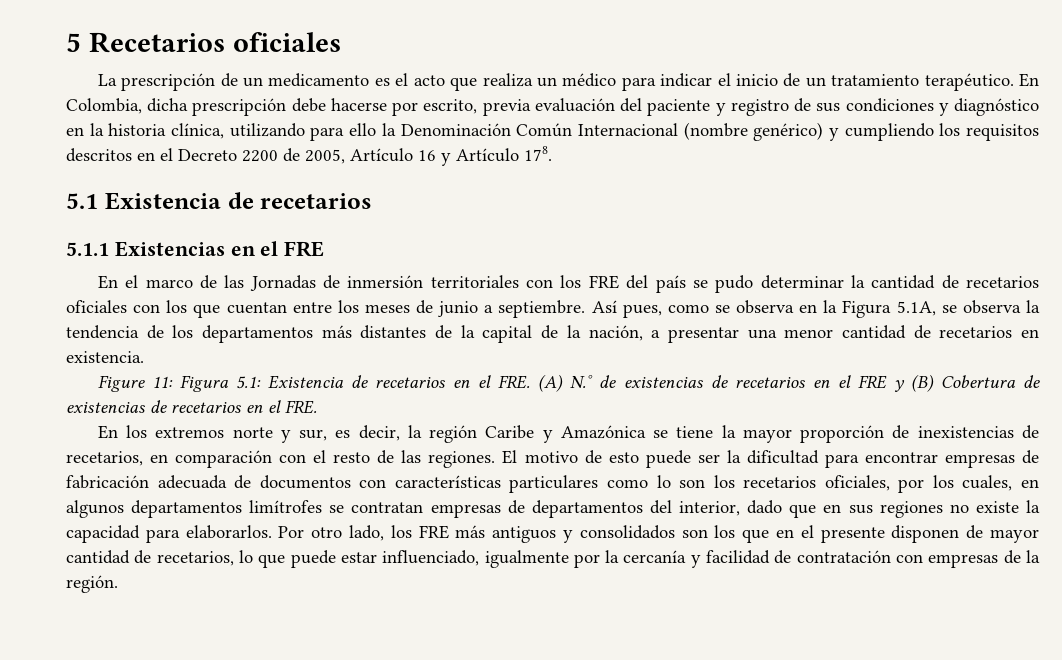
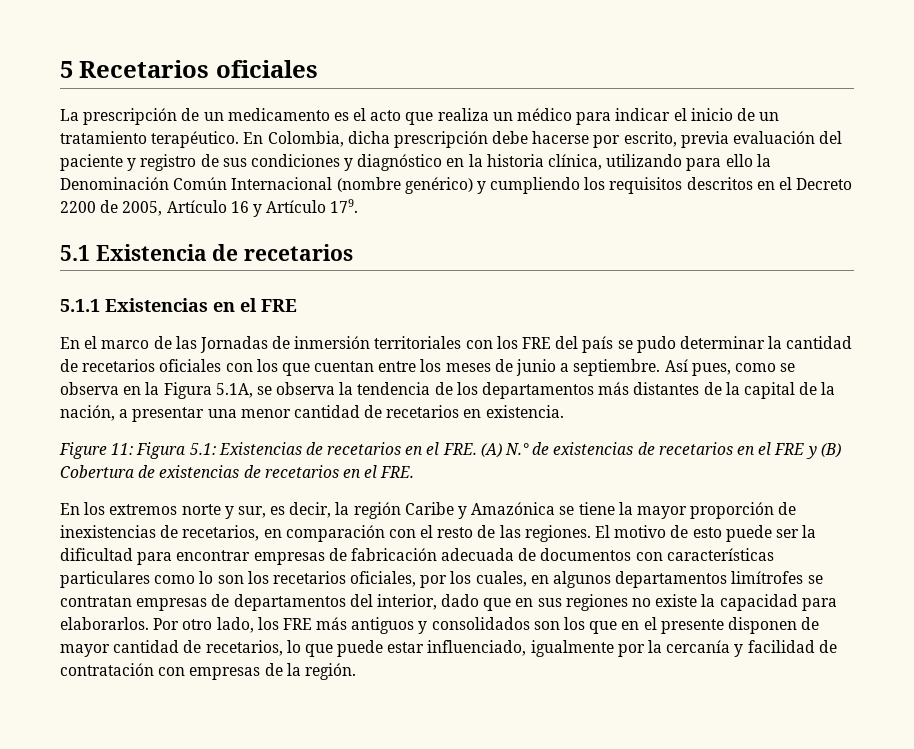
[524,146,552,161] 178. -> [330,199,359,213] 179.
[268,375,345,389] Existencia -> [218,442,302,455] Existencias

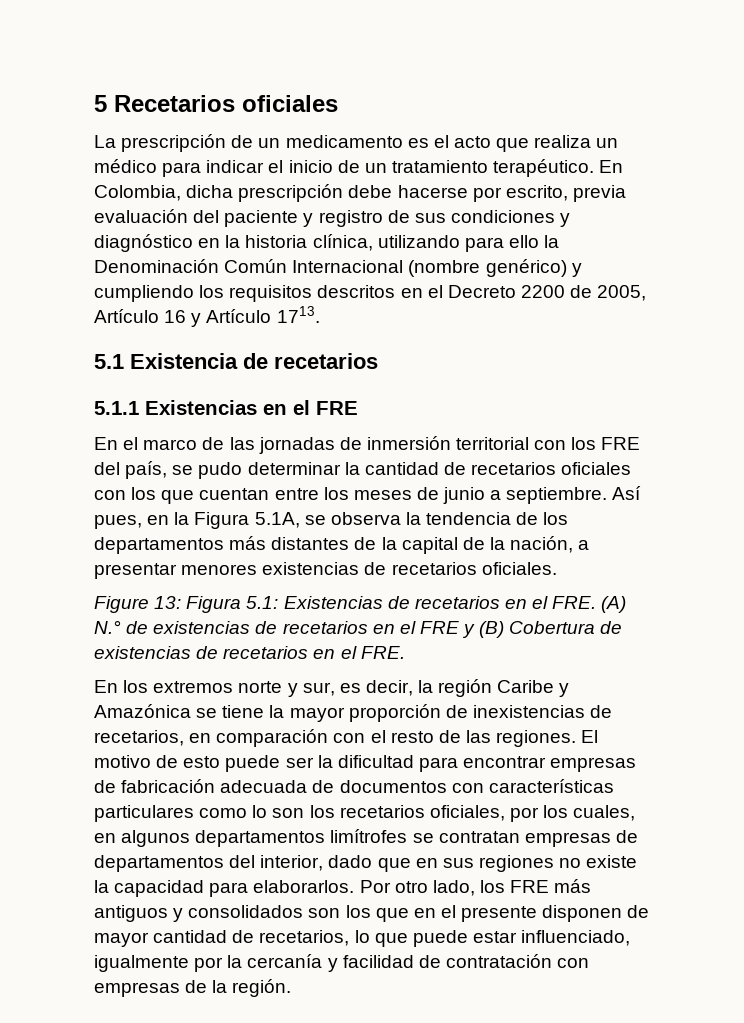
[330,199,359,213] 179. -> [276,306,320,323] 1713.
[199,336,268,353] Jornadas -> [258,437,335,454] jornadas
[374,336,462,349] territoriales -> [456,437,530,450] territorial
[582,336,614,353] país -> [125,461,168,479] país,
[734,363,796,372] [60,382,119,395] como se observa -> (142, 522) none
[207,405,564,418] una menor cantidad de recetarios en existencia. -> [181,562,557,575] menores existencias de recetarios oficiales.
[111,443,134,455] 11: -> [154,596,182,609] 13:

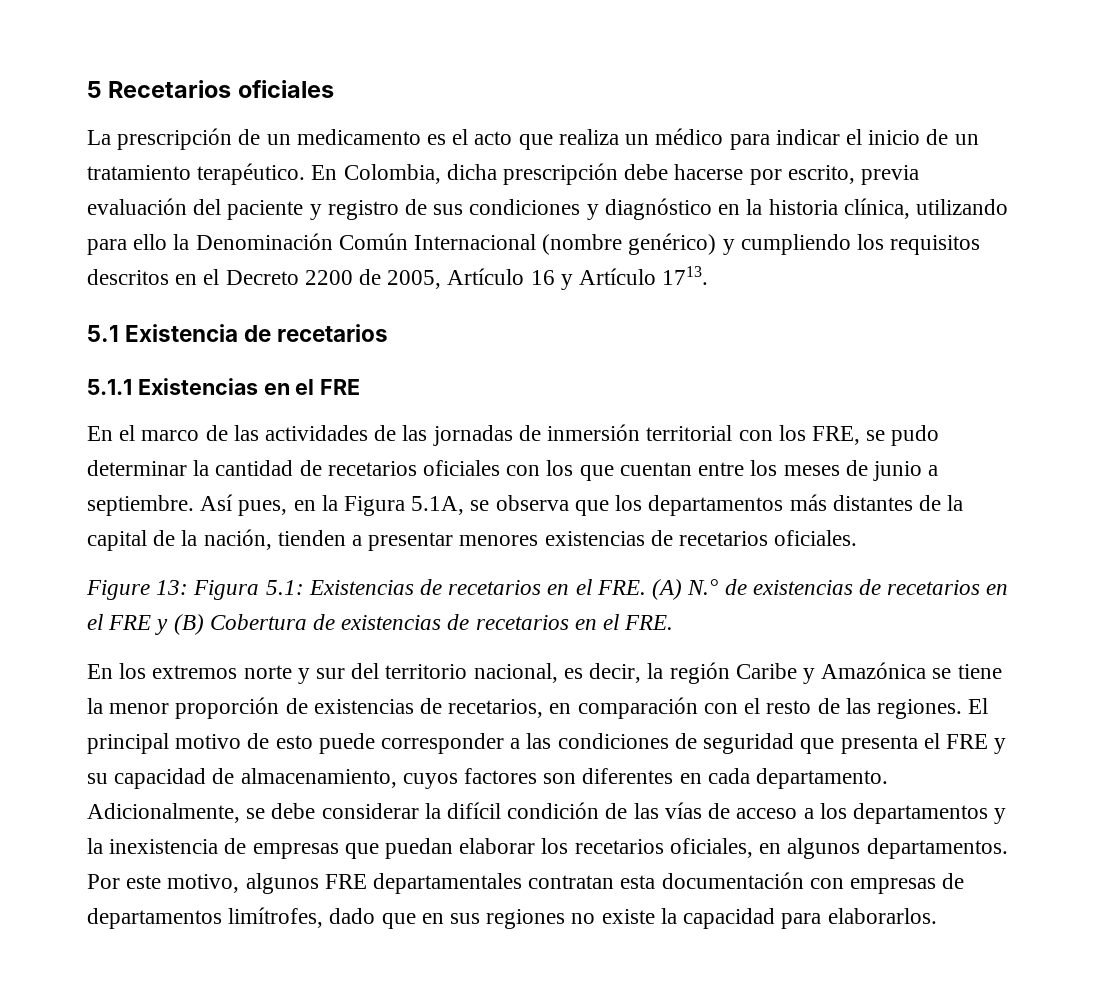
(255, 443) none -> [265,425,428,441] actividades de las
[601,437,641,450] [94,461,168,479] FRE del país, -> [811,426,860,445] FRE,
[405,512,539,525] la tendencia de -> [574,500,609,516] que
(574, 544) none -> [277,530,346,546] tienden
[302,682,335,696] sur, -> [316,663,558,683] sur del territorio nacional,
[289,707,345,722] mayor -> [109,703,170,714] menor
[472,705,585,718] inexistencias -> [313,699,414,714] existencias
(599, 736) none -> [87,733,169,754] principal
[285,755,637,772] [94,779,614,793] [94,805,636,822] [94,829,520,847] ser la dificultad para encontrar empresas de fabricación adecuada de documentos con características particulares como lo son los recetarios oficiales, por los cuales, en algunos departamentos limítrofes se contratan -> [381,733,1007,754] [87,768,889,789] [87,802,1007,824] [87,838,1008,859] [87,872,844,894] corresponder a las condiciones de seguridad que presenta el FRE y su capacidad de almacenamiento, cuyos factores son diferentes en cada departamento. Adicionalmente, se debe considerar la difícil condición de las vías de acceso a los departamentos y la inexistencia de empresas que puedan elaborar los recetarios oficiales, en algunos departamentos. Por este motivo, algunos FRE departamentales contratan esta documentación con
[229,855,324,871] del interior, -> [228,907,324,928] limítrofes,
[359,879,592,896] [94,905,650,922] [94,930,631,947] [94,954,590,972] [94,979,292,997] Por otro lado, los FRE más antiguos y consolidados son los que en el presente disponen de mayor cantidad de recetarios, lo que puede estar influenciado, igualmente por la cercanía y facilidad de contratación con empresas de la región. -> (937, 916) none

